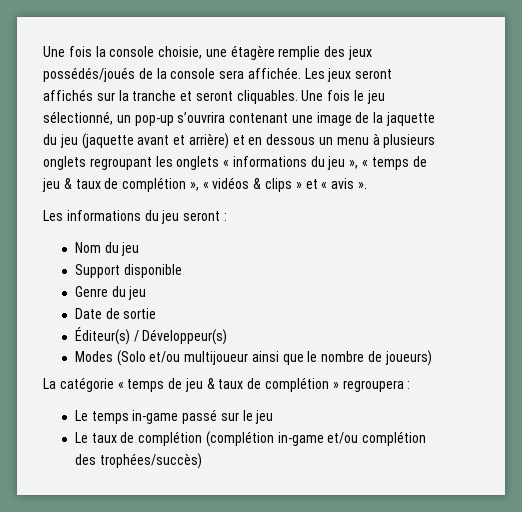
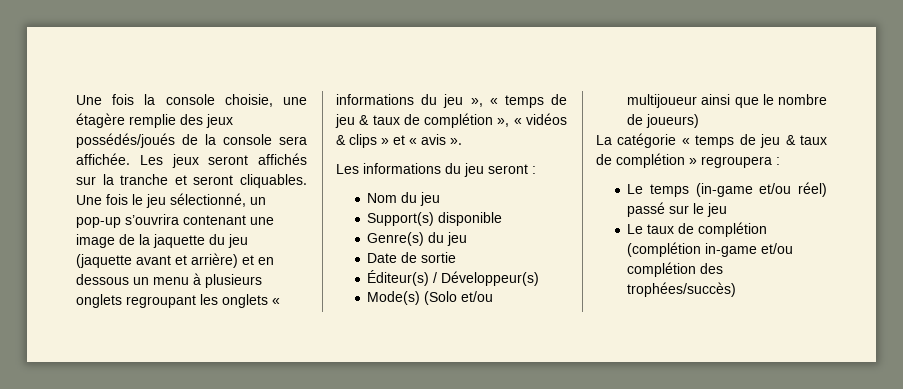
[74,264,120,278] Support -> [367,212,435,226] Support(s)
[74,286,108,297] Genre -> [367,232,425,246] Genre(s)
[74,351,113,362] Modes -> [367,291,421,305] Mode(s)
[132,410,179,424] in-game -> [695,182,827,197] (in-game et/ou réel)

